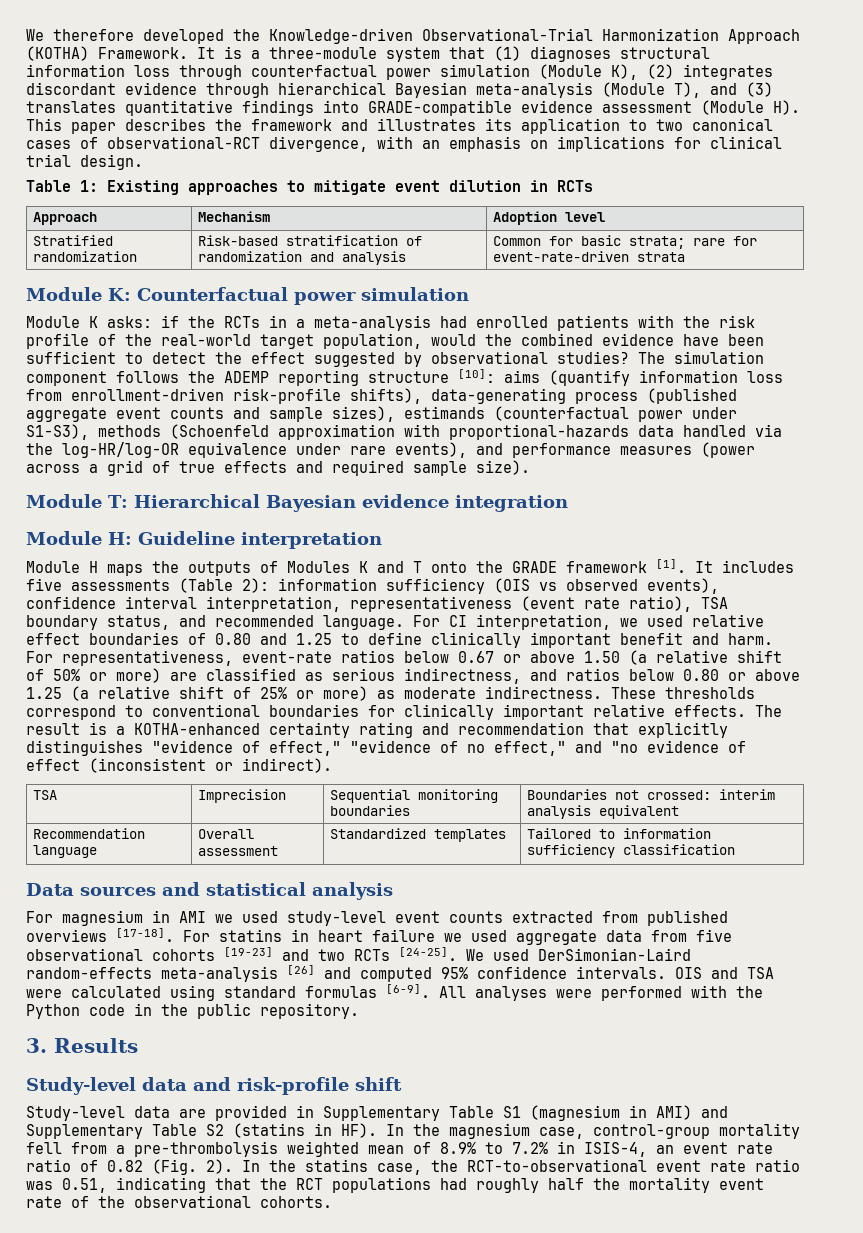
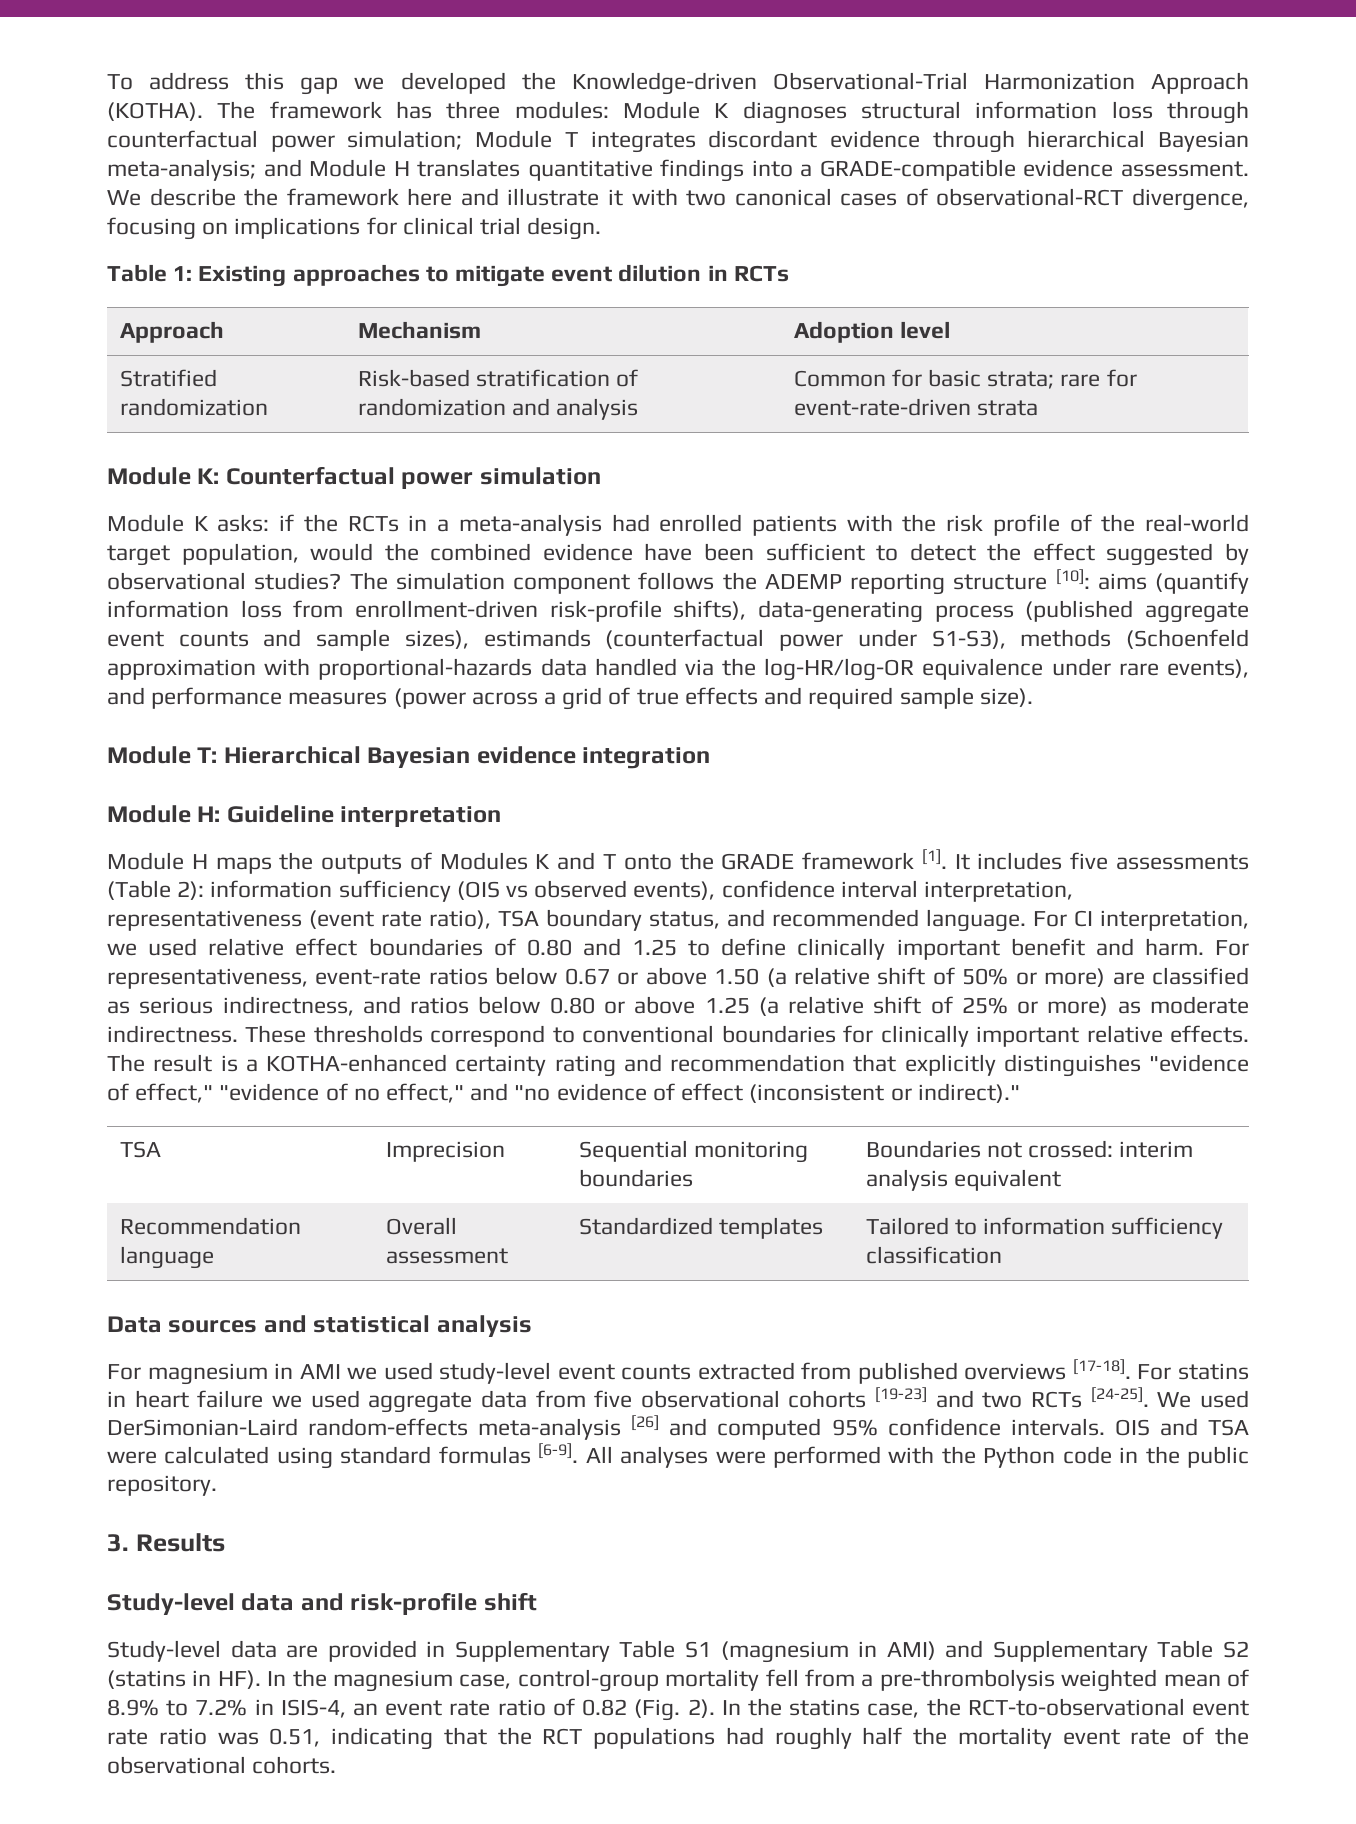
[26,29,134,41] We therefore -> [107,72,385,95] To address this gap we
[26,46,521,62] (KOTHA) Framework. It is a three-module system that (1) -> [107,101,730,121] (KOTHA). The framework has three modules: Module K
[440,64,674,80] simulation (Module K), (2) -> [347,130,578,150] simulation; Module T
[476,82,773,98] meta-analysis (Module T), and (3) -> [107,159,410,181] meta-analysis; and Module H
(359, 106) none -> [800,164,813,177] a
[602,100,800,115] [26,118,647,134] assessment (Module H). This paper describes the framework and illustrates its application to -> [1120,161,1249,177] [107,188,678,206] assessment. We describe the framework here and illustrate it with
[377,136,521,152] with an emphasis -> [107,217,196,240] focusing
[242,758,332,773] indirect). -> [917,1083,1020,1103] indirect)."

